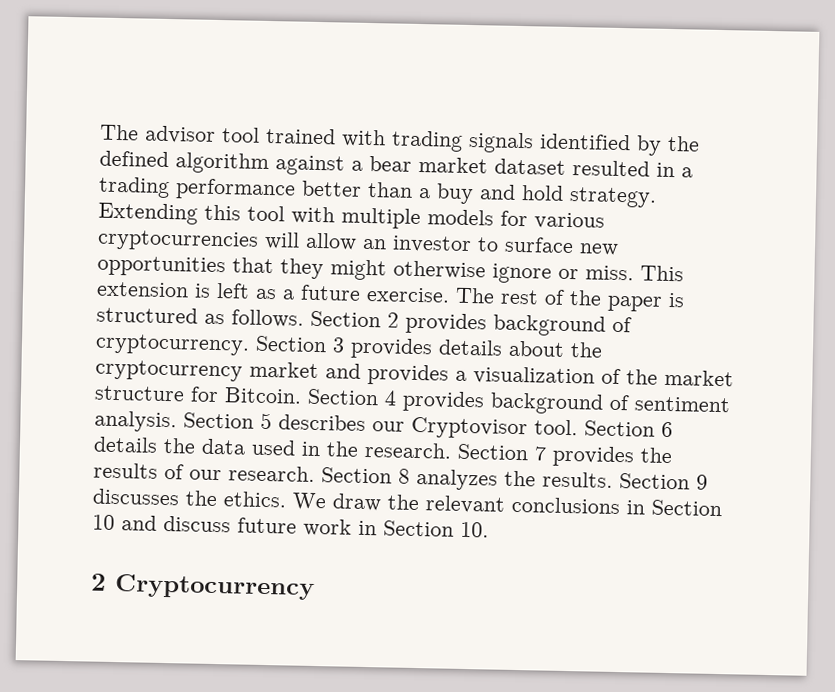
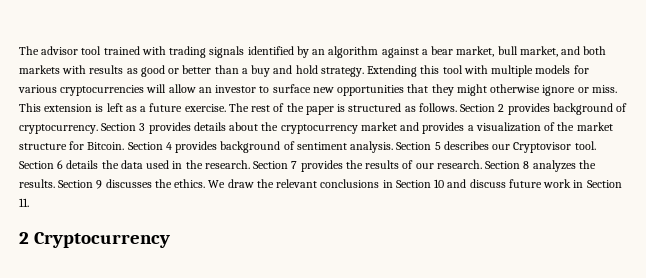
[667,135,700,152] [99,150,169,168] the defined -> [312,49,326,55] an
[418,156,693,178] [98,176,296,201] market dataset resulted in a trading performance -> [456,46,607,57] [19,65,180,77] market, bull market, and both markets with results as good or
[460,521,489,538] 10. -> [19,198,29,207] 11.

